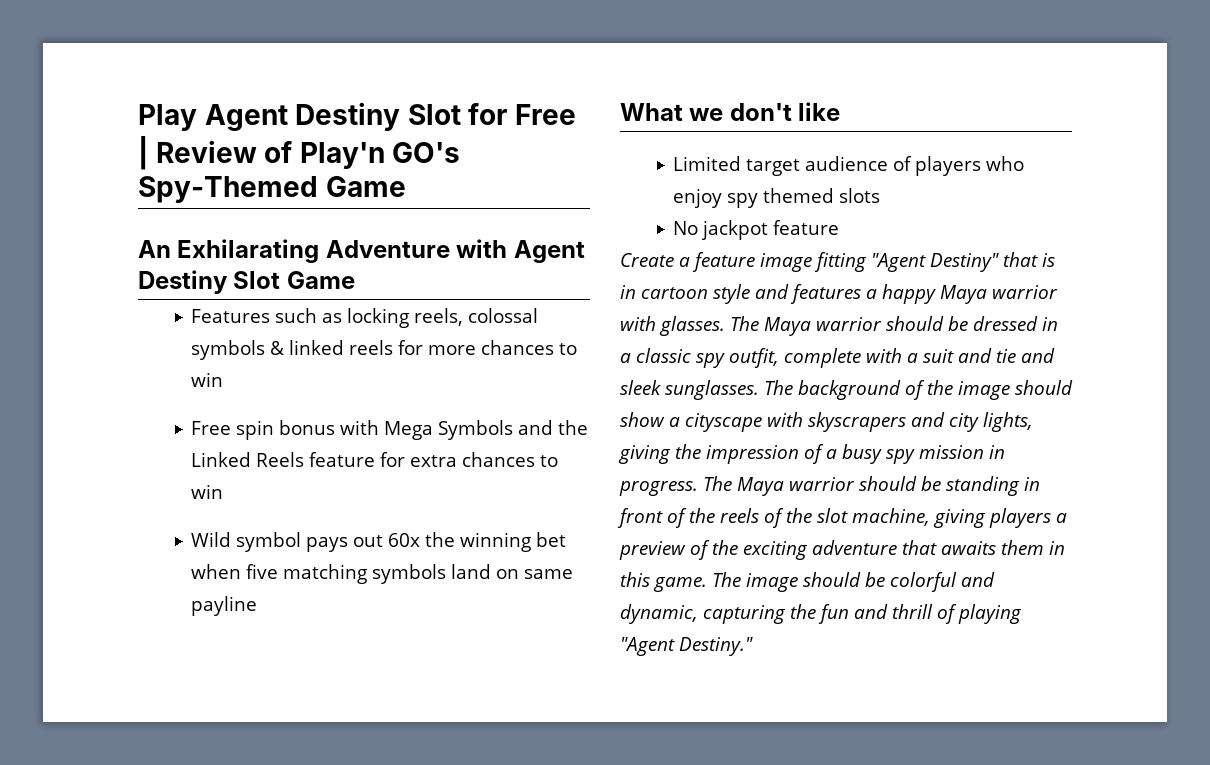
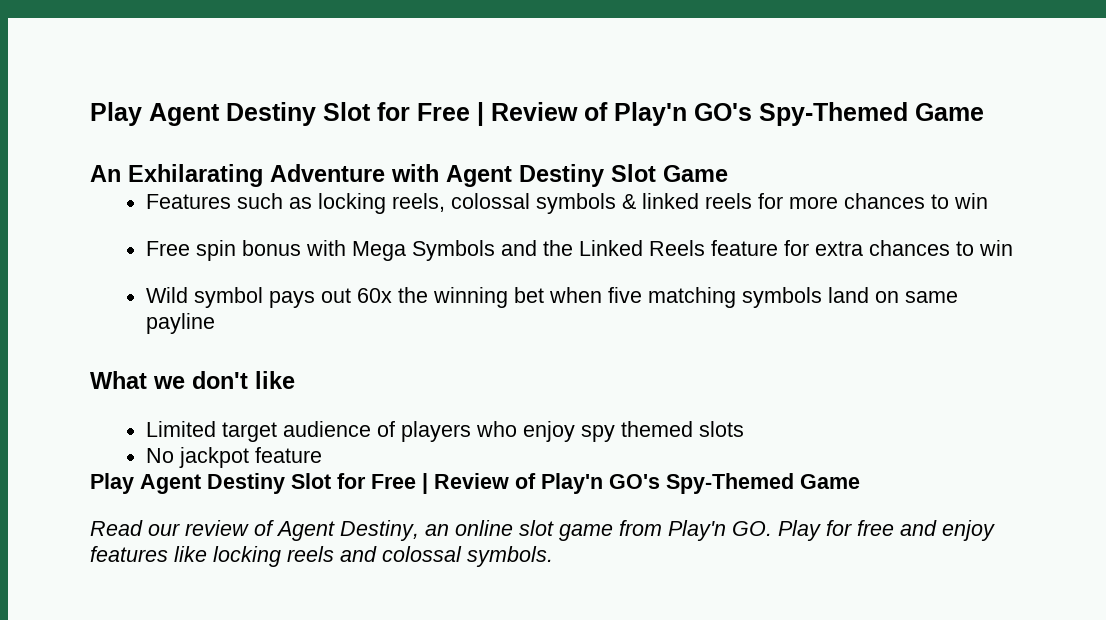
[620,252,1055,272] [620,284,1058,304] [620,316,1058,336] [620,348,1055,368] [620,380,1073,400] [620,412,1033,432] [618,444,1005,464] [619,476,1040,496] [617,508,1067,528] [619,540,1065,560] [620,572,995,592] [620,604,1022,624] [620,637,753,656] Create a feature image fitting "Agent Destiny" that is in cartoon style and features a happy Maya warrior with glasses. The Maya warrior should be dressed in a classic spy outfit, complete with a suit and tie and sleek sunglasses. The background of the image should show a cityscape with skyscrapers and city lights, giving the impression of a busy spy mission in progress. The Maya warrior should be standing in front of the reels of the slot machine, giving players a preview of the exciting adventure that awaits them in this game. The image should be colorful and dynamic, capturing the fun and thrill of playing "Agent Destiny." -> [90,473,860,494] [90,520,995,541] [90,546,553,567] Play Agent Destiny Slot for Free | Review of Play'n GO's Spy-Themed Game // Read our review of Agent Destiny, an online slot game from Play'n GO. Play for free and enjoy features like locking reels and colossal symbols.

